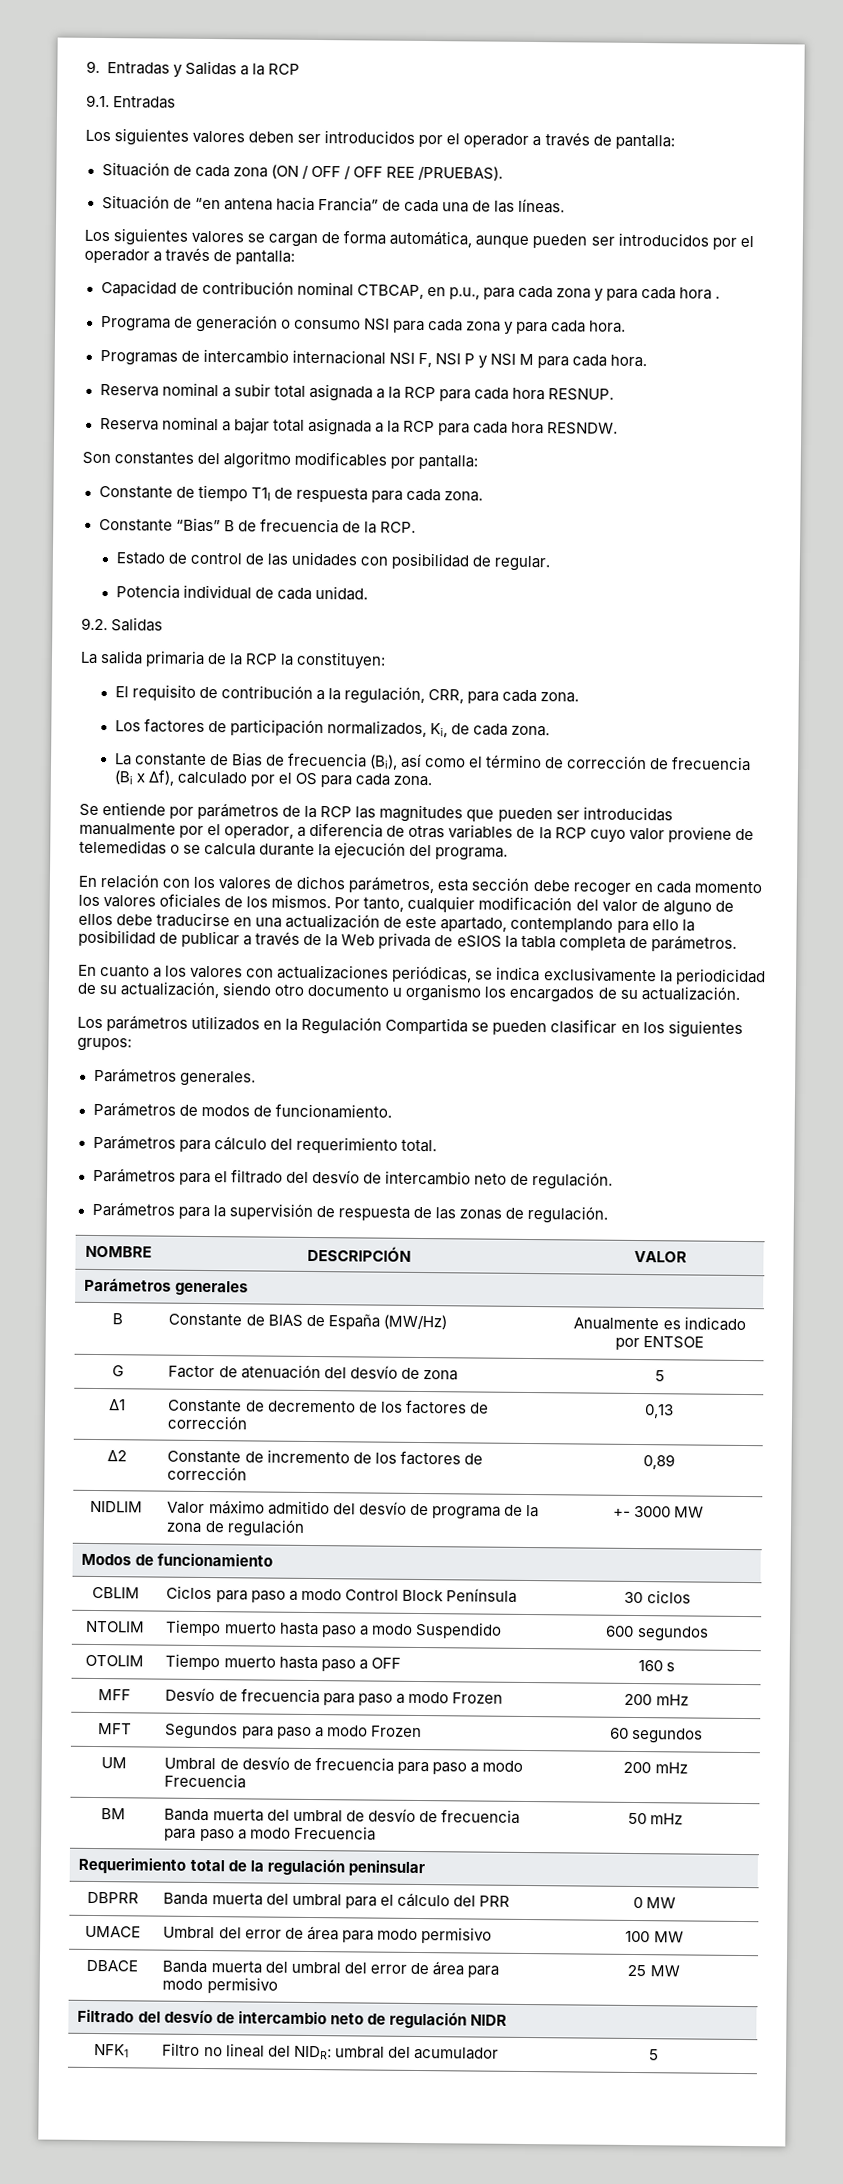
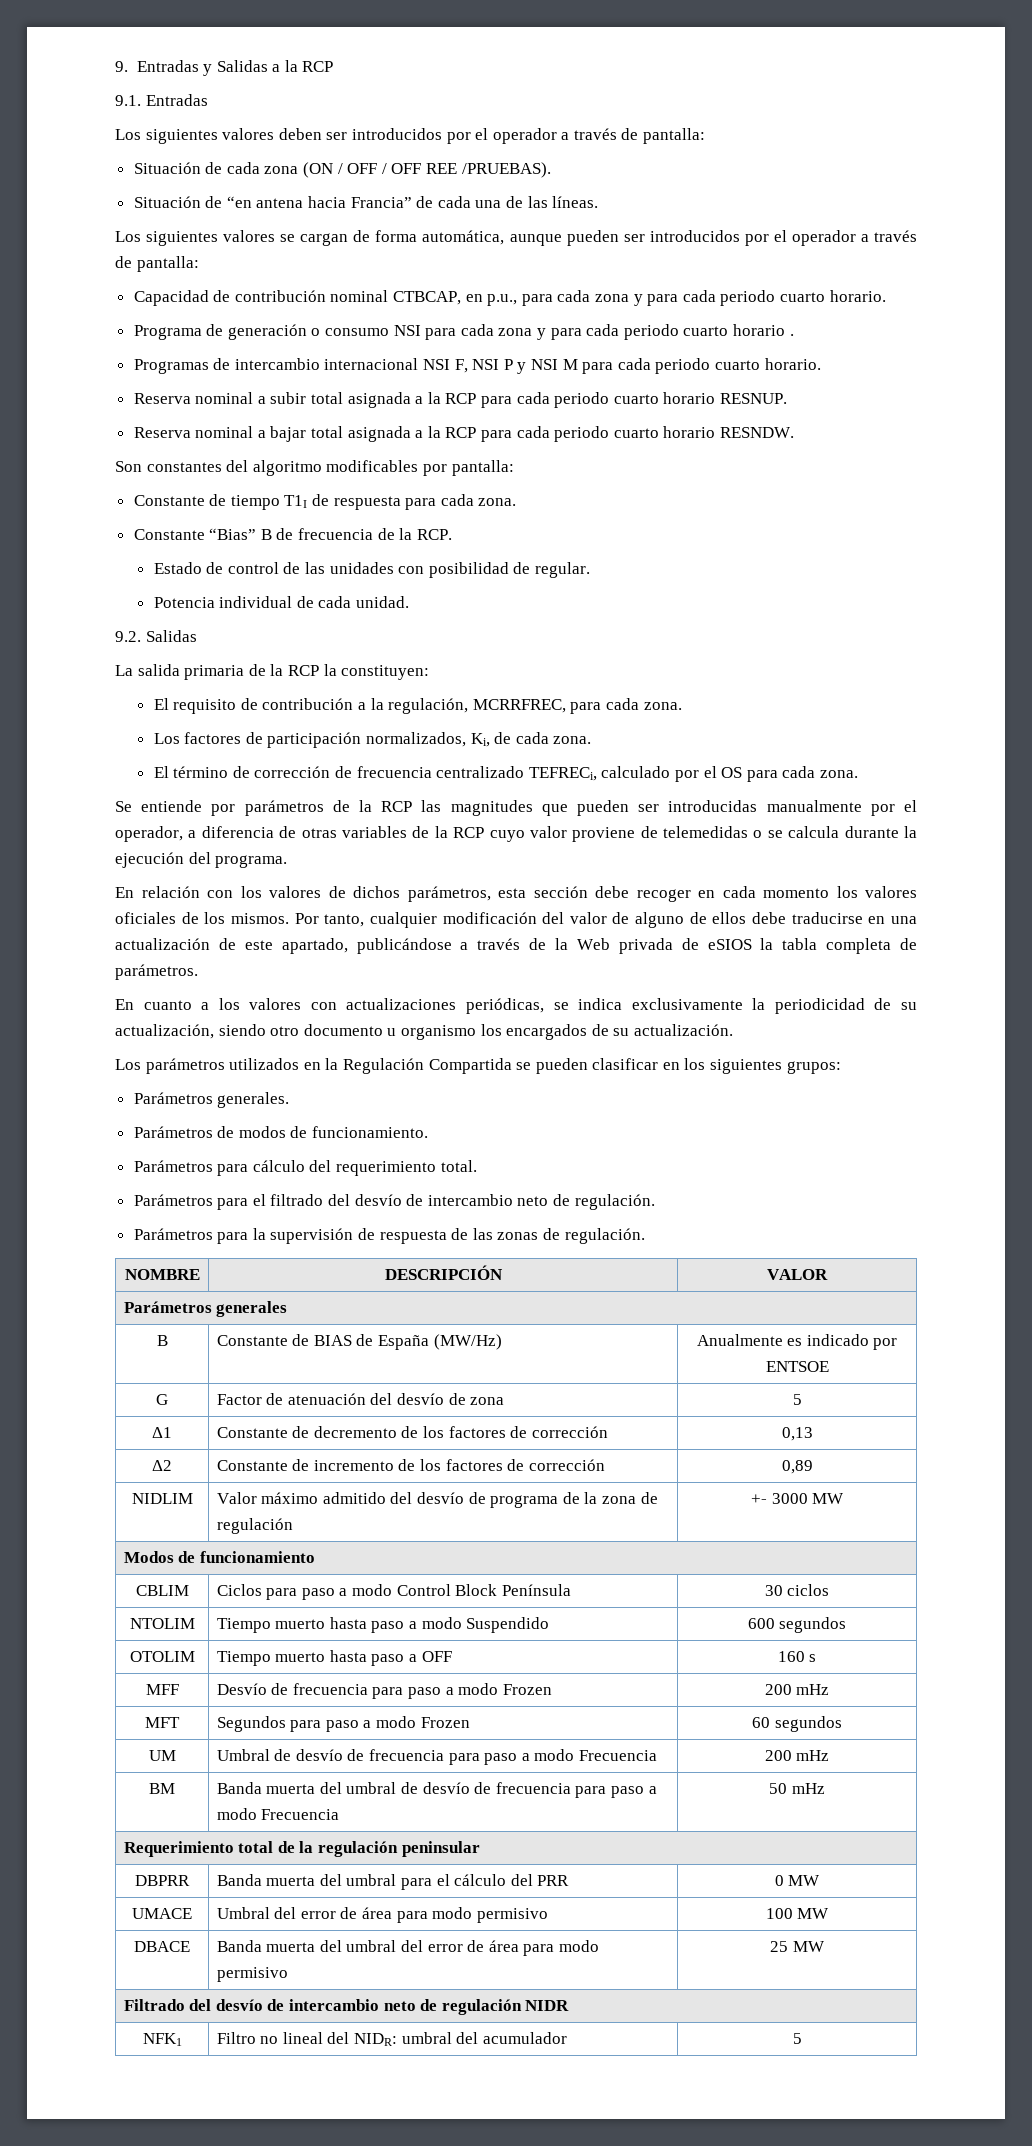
[679,287,721,300] hora . -> [720,290,886,306] periodo cuarto horario.
[589,320,627,333] hora. -> [623,324,794,340] periodo cuarto horario .
[610,354,648,368] hora. -> [655,358,821,374] periodo cuarto horario.
[512,387,546,401] hora -> [554,392,716,408] periodo cuarto horario
[511,421,545,435] hora -> [554,426,716,442] periodo cuarto horario
[427,689,464,704] CRR, -> [472,699,566,713] MCRRFREC,
[114,752,484,770] La constante de Bias de frecuencia (Bi), así como el -> [153,766,169,778] El
[113,769,174,786] (Bi x ∆f), -> [436,766,597,781] centralizado TEFRECi,
[510,917,695,934] [78,929,241,948] contemplando para ello la posibilidad de publicar -> [356,938,452,954] publicándose

